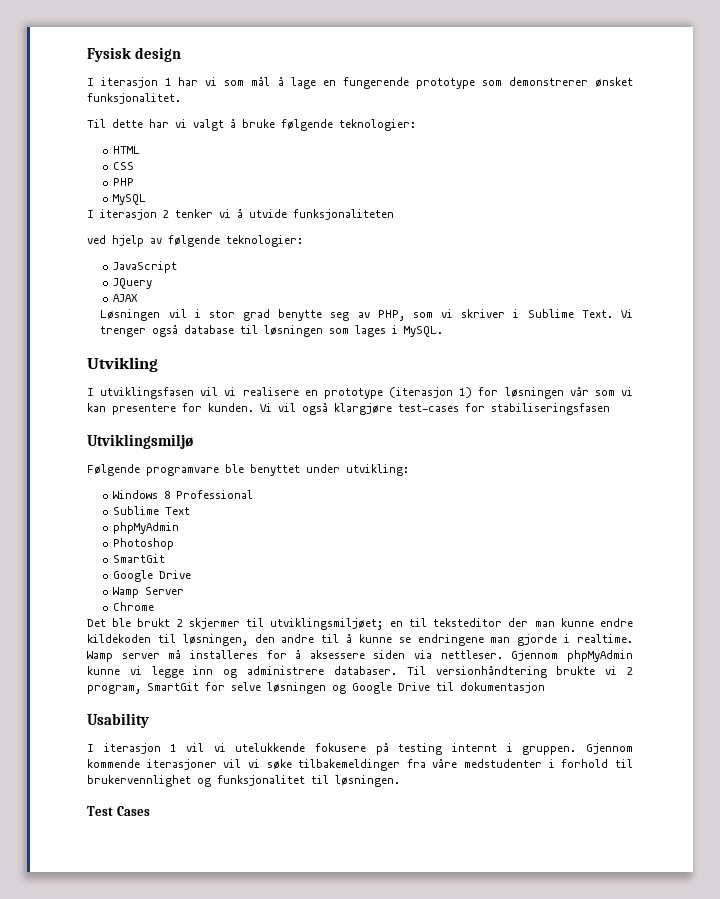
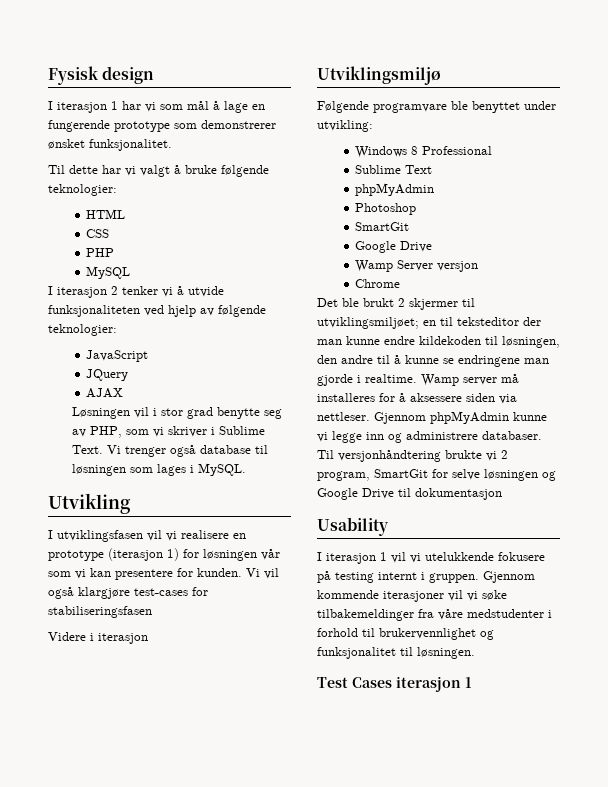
(394, 214) // -> (140, 311) none
(610, 409) none -> [48,632,148,644] // Videre i iterasjon
(185, 591) none -> [437,261,479,272] versjon
[435,666,547,678] versionhåndtering -> [338,450,441,462] versjonhåndtering
(150, 811) none -> [396,676,472,692] iterasjon 1

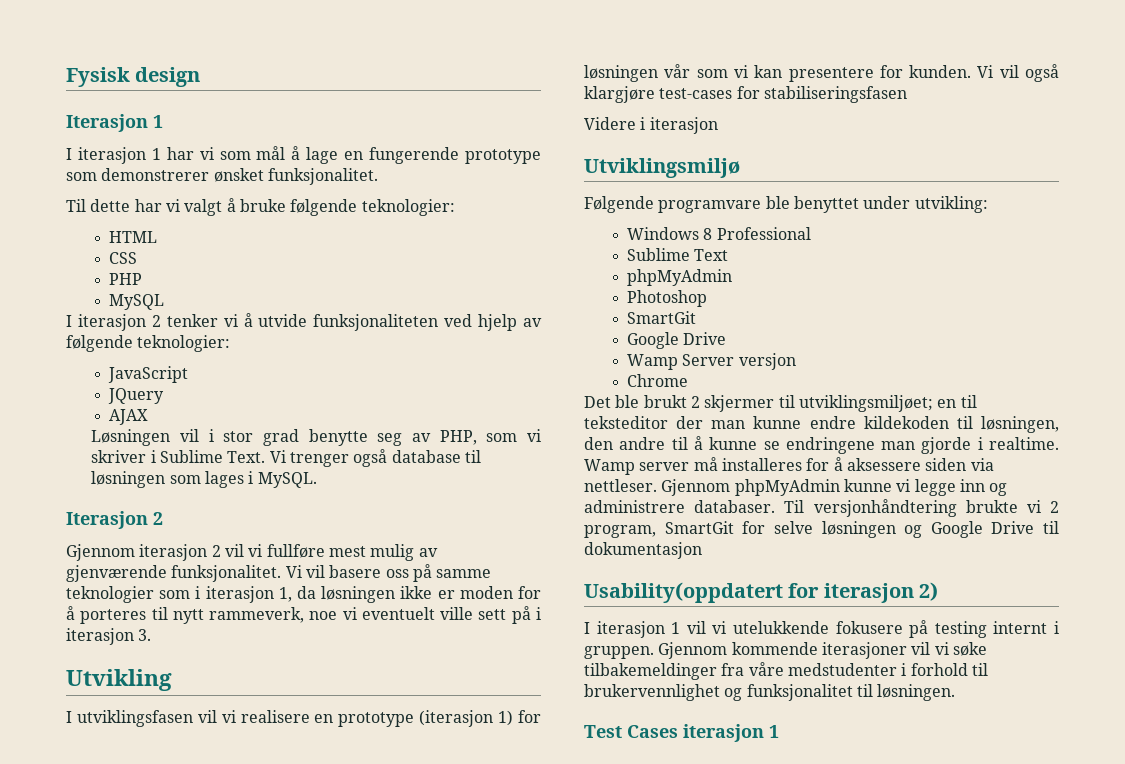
(155, 75) none -> [66,114,163,132] // Iterasjon 1
(246, 469) none -> [66,511,163,529] [66,544,438,561] [66,564,492,582] [66,586,541,603] [66,606,541,624] [66,628,152,645] // Iterasjon 2 // Gjennom iterasjon 2 vil vi fullføre mest mulig av gjenværende funksjonalitet. Vi vil basere oss på samme teknologier som i iterasjon 1, da løsningen ikke er moden for å porteres til nytt rammeverk, noe vi eventuelt ville sett på i iterasjon 3.
[317,517,388,536] Usability -> [584,582,939,603] Usability(oppdatert for iterasjon 2)

